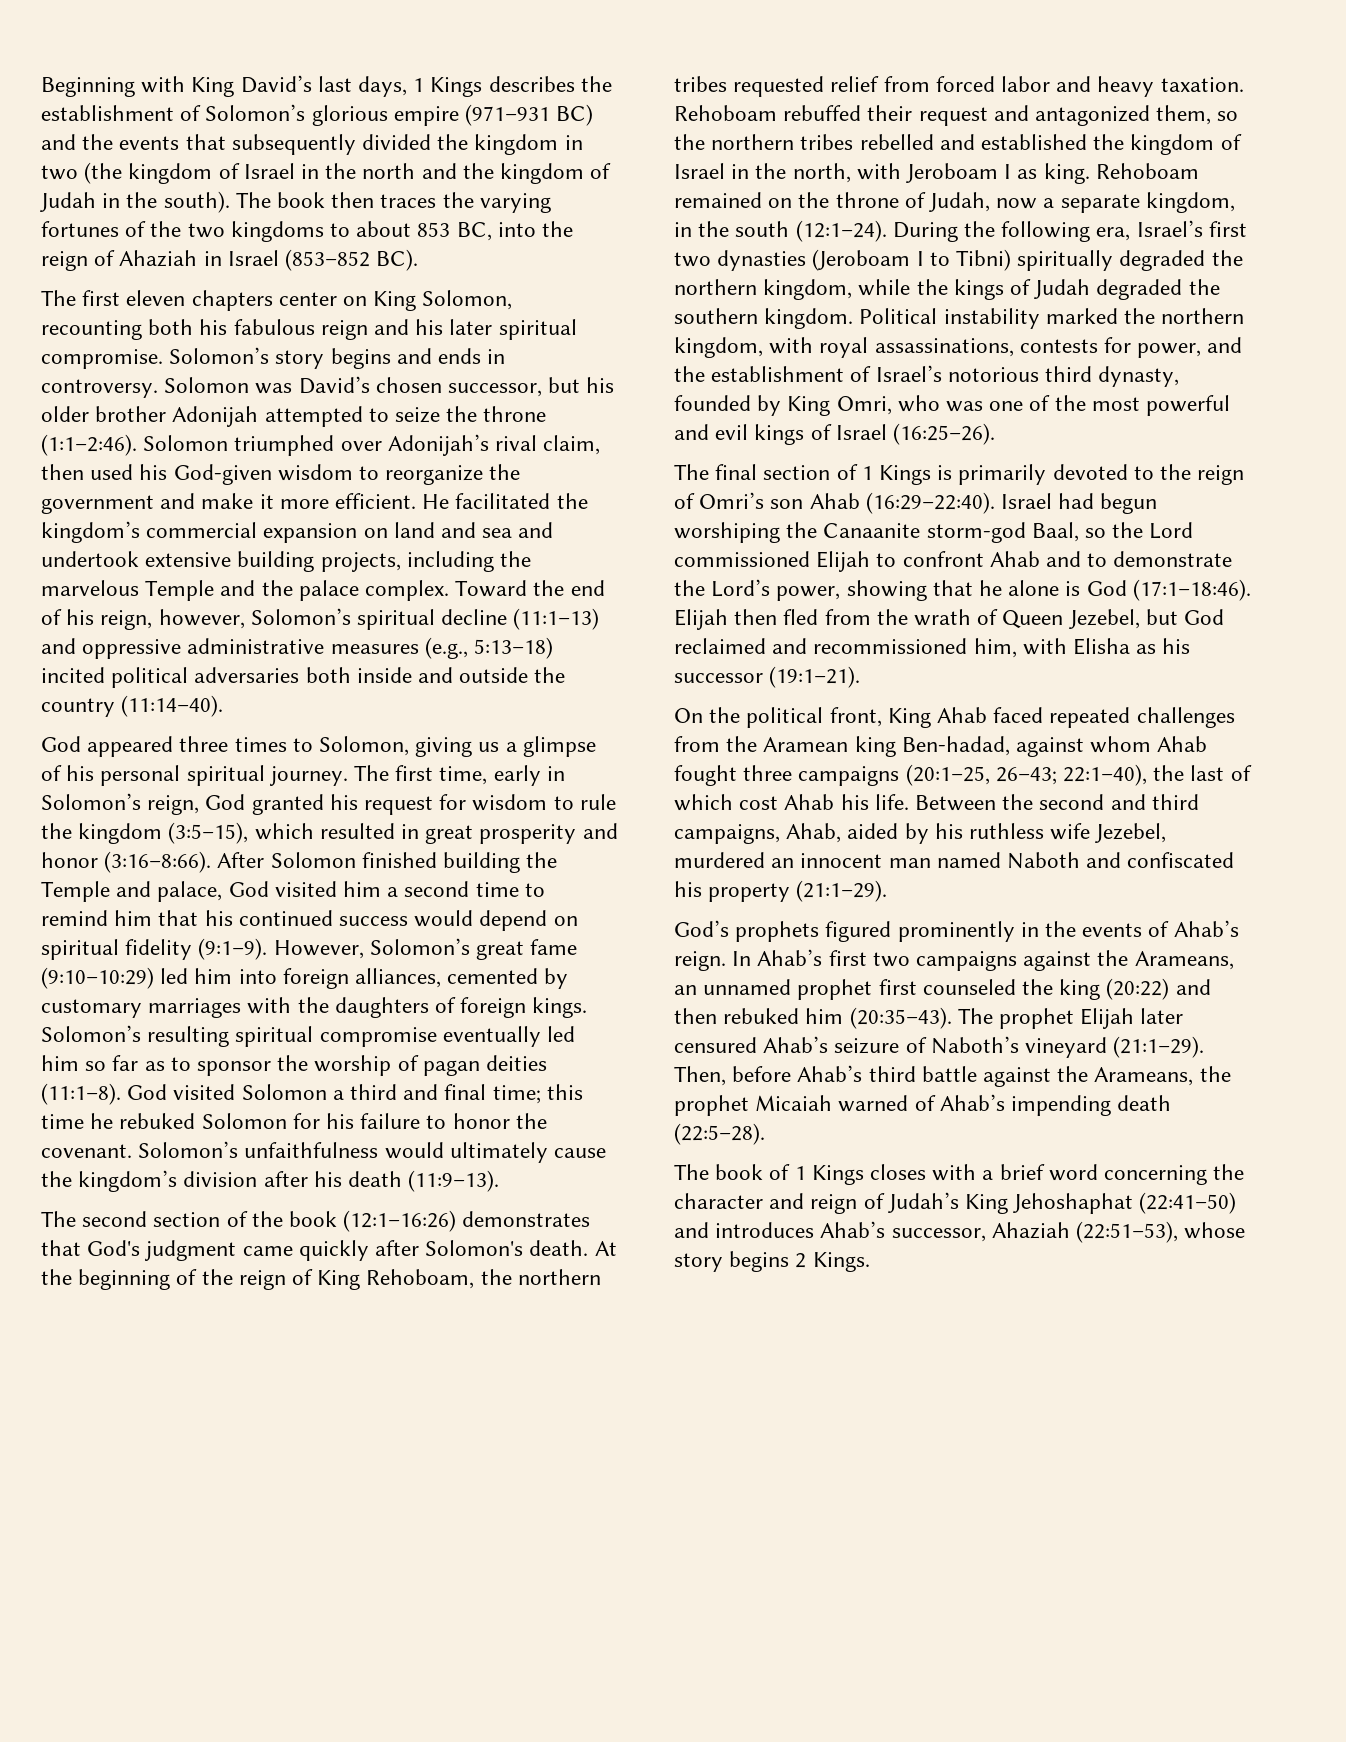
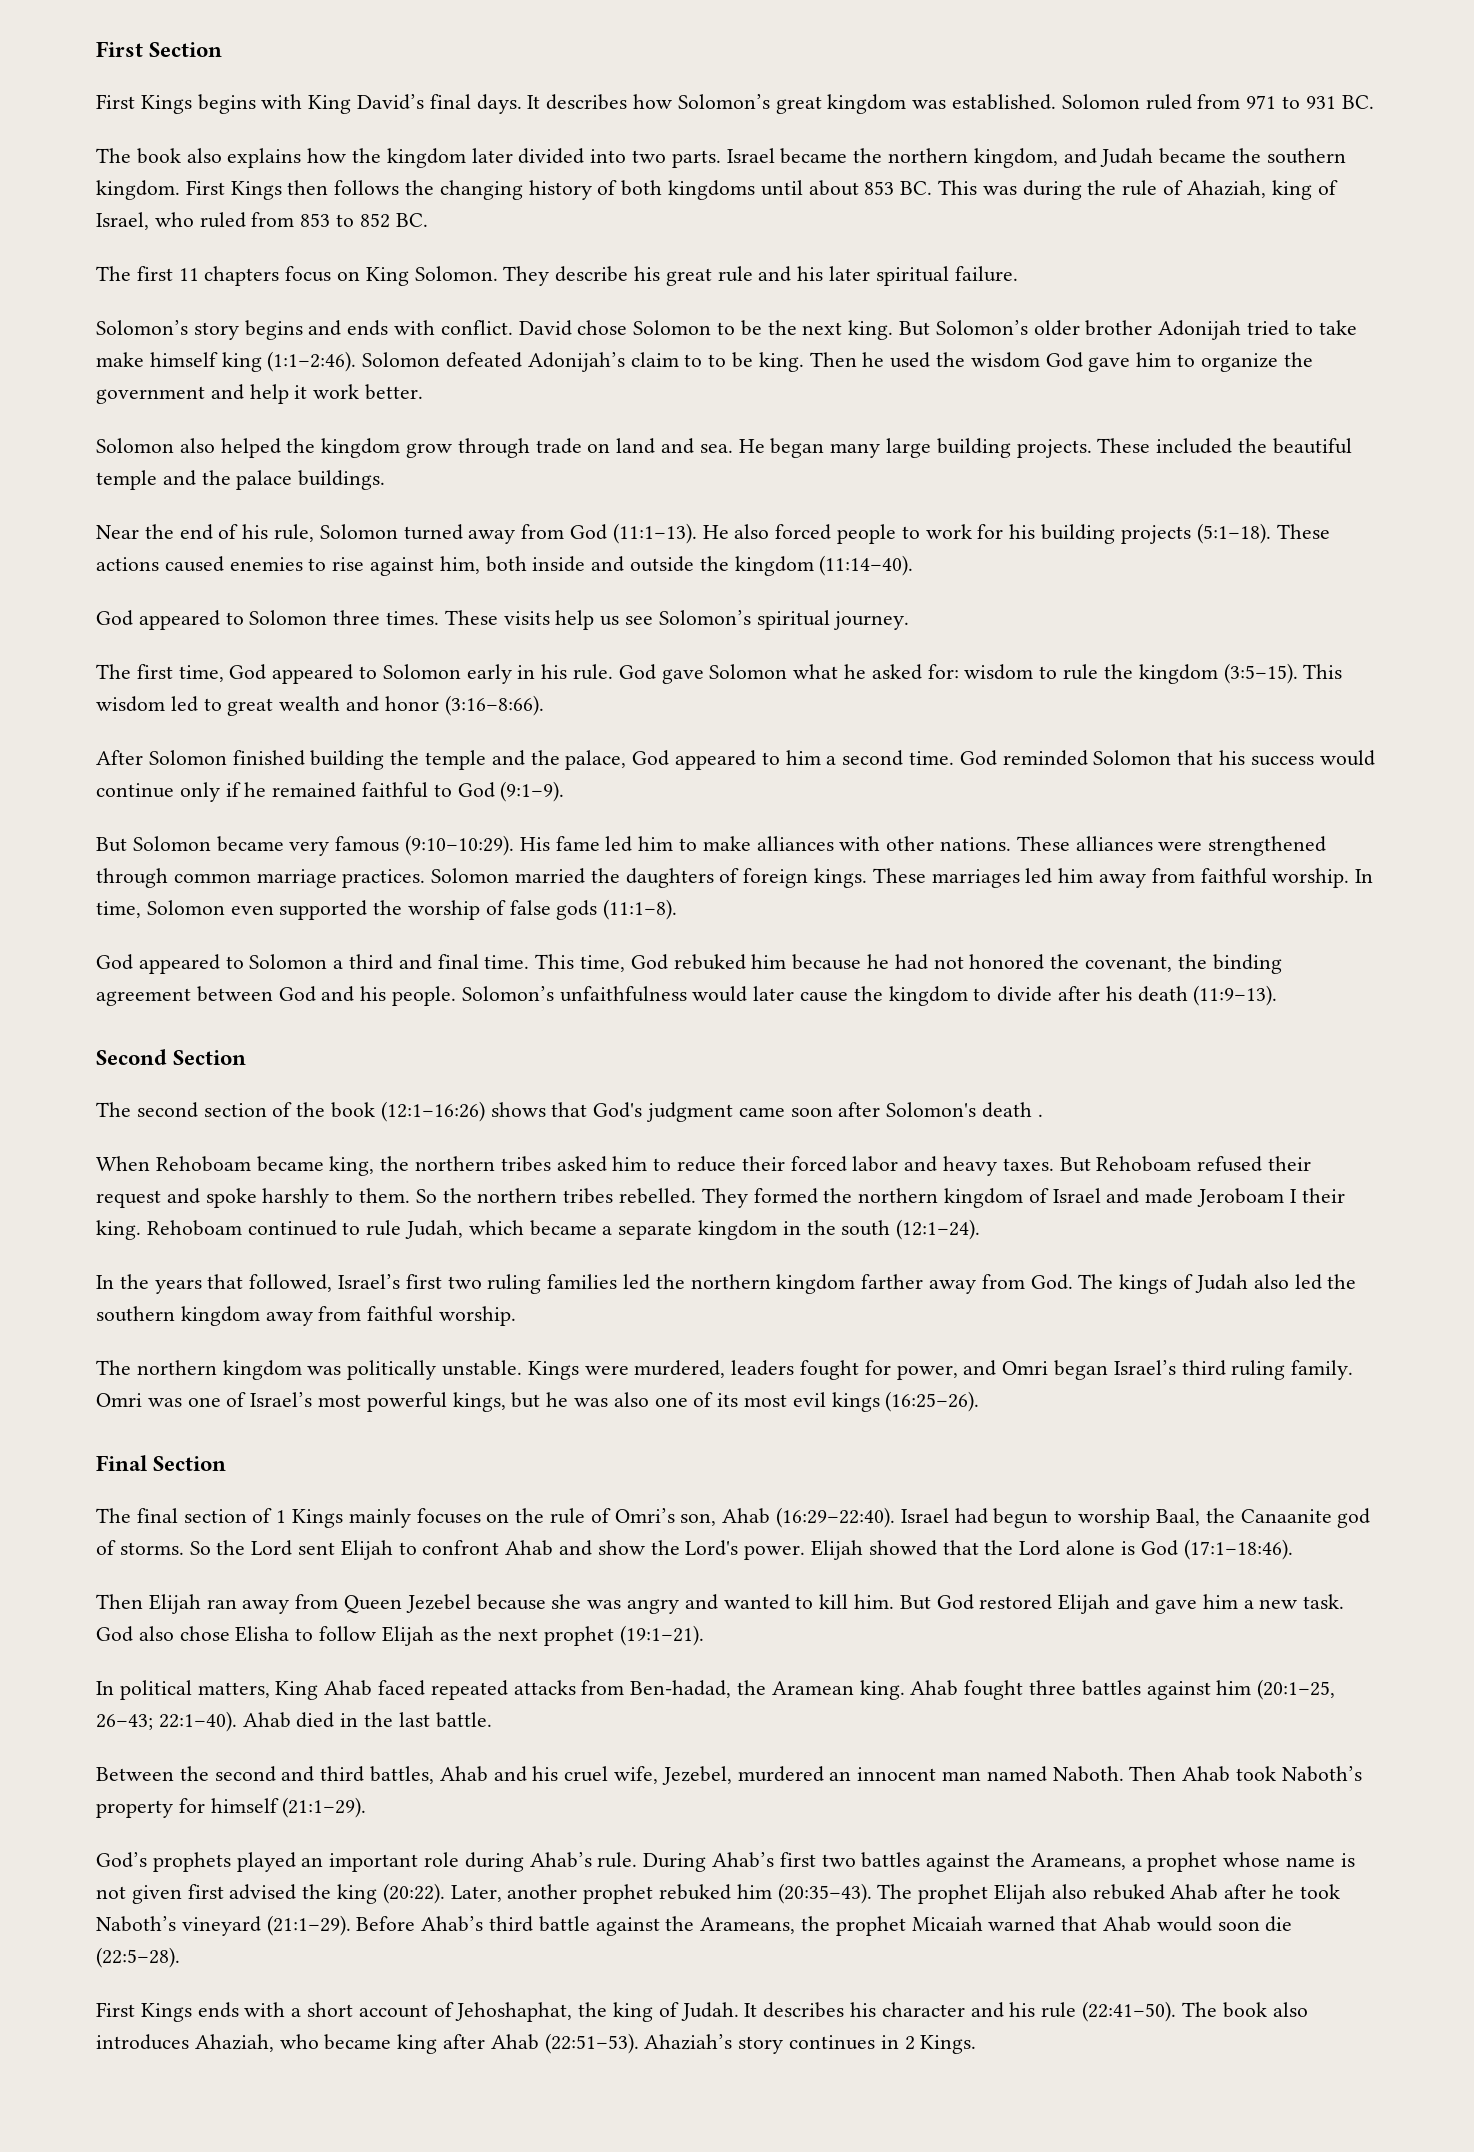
[41,75,612,97] [41,104,594,126] [41,134,583,155] [41,162,612,184] [40,191,551,213] [41,221,574,242] [41,249,419,271] [41,290,513,311] [41,319,368,340] Beginning with King David’s last days, 1 Kings describes the establishment of Solomon’s glorious empire (971–931 BC) and the events that subsequently divided the kingdom in two (the kingdom of Israel in the north and the kingdom of Judah in the south). The book then traces the varying fortunes of the two kingdoms to about 853 BC, into the reign of Ahaziah in Israel (853–852 BC). // The first eleven chapters center on King Solomon, recounting both his fabulous reign -> [96,41,223,57] [96,94,1374,114] [96,148,1346,168] [96,180,1338,200] [96,212,428,230] [96,266,753,286] First Section // First Kings begins with King David’s final days. It describes how Solomon’s great kingdom was established. Solomon ruled from 971 to 931 BC. // The book also explains how the kingdom later divided into two parts. Israel became the northern kingdom, and Judah became the southern kingdom. First Kings then follows the changing history of both kingdoms until about 853 BC. This was during the rule of Ahaziah, king of Israel, who ruled from 853 to 852 BC. // The first 11 chapters focus on King Solomon. They describe his great rule
[41,349,163,369] compromise. -> [954,266,1018,282] failure. //
[487,349,506,364] [41,376,615,398] [41,406,547,427] [41,434,601,456] [41,464,521,485] [41,493,588,514] [41,521,554,543] [41,551,532,572] [41,580,215,601] in controversy. Solomon was David’s chosen successor, but his older brother Adonijah attempted to seize the throne (1:1–2:46). Solomon triumphed over Adonijah’s rival claim, then used his God-given wisdom to reorganize the government and make it more efficient. He facilitated the kingdom’s commercial expansion on land and sea and undertook extensive building projects, including the marvelous Temple -> [394,320,1357,340] [96,351,1313,372] [96,384,424,404] [96,438,1352,458] [96,470,157,490] with conflict. David chose Solomon to be the next king. But Solomon’s older brother Adonijah tried to take make himself king (1:1–2:46). Solomon defeated Adonijah’s claim to to be king. Then he used the wisdom God gave him to organize the government and help it work better. // Solomon also helped the kingdom grow through trade on land and sea. He began many large building projects. These included the beautiful temple
[365,580,528,601] complex. Toward -> [298,470,386,490] [96,525,139,539] buildings. // Near
[100,608,600,630] [41,637,554,659] [41,667,300,688] reign, however, Solomon’s spiritual decline (11:1–13) and oppressive administrative measures (e.g., 5:13–18) incited political adversaries -> [274,523,1330,544] [96,556,480,576] rule, Solomon turned away from God (11:1–13). He also forced people to work for his building projects (5:1–18). These actions caused enemies to rise against him,
[41,698,115,717] country -> [734,556,814,576] kingdom
[179,736,596,757] [41,765,181,786] three times to Solomon, giving us a glimpse of his personal -> [225,610,751,630] to Solomon three times. These visits help us see Solomon’s
(348, 776) none -> (910, 620) //
[493,765,565,786] [41,793,467,815] early in Solomon’s reign, God granted his request for -> [229,664,959,684] God appeared to Solomon early in his rule. God gave Solomon what he asked for:
[168,822,577,844] (3:5–15), which resulted in great prosperity -> [1223,663,1343,684] [96,696,341,716] (3:5–15). This wisdom led to great wealth
(212, 862) none -> (544, 705) //
[41,881,545,902] [41,910,153,926] Temple and palace, God visited him a second time to remind him -> [425,750,1172,770] temple and the palace, God appeared to him a second time. God reminded Solomon
[238,910,333,926] continued -> (1246, 757) none
[479,910,578,931] [41,938,578,960] [41,967,569,989] [41,997,292,1018] depend on spiritual fidelity (9:1–9). However, Solomon’s great fame (9:10–10:29) led him into foreign alliances, cemented by customary marriages with -> [96,781,565,802] [96,835,1327,856] [96,868,586,888] continue only if he remained faithful to God (9:1–9). // But Solomon became very famous (9:10–10:29). His fame led him to make alliances with other nations. These alliances were strengthened through common marriage practices. Solomon married
[41,1025,576,1047] [41,1055,272,1076] Solomon’s resulting spiritual compromise eventually led him so far as to sponsor -> [872,868,1374,888] [96,900,368,920] These marriages led him away from faithful worship. In time, Solomon even supported
[422,1055,548,1076] pagan deities -> [509,900,598,920] false gods
[127,1084,236,1100] God visited -> [96,954,244,974] // God appeared to
[492,1084,583,1104] [41,1113,547,1129] [41,1144,132,1158] time; this time he rebuked Solomon for his failure to honor the covenant. -> [484,954,1282,974] [96,986,457,1006] time. This time, God rebuked him because he had not honored the covenant, the binding agreement between God and his people.
[449,1142,548,1163] ultimately -> [753,986,795,1001] later
[78,1170,258,1192] kingdom’s division -> [888,986,1053,1006] kingdom to divide
(500, 1181) none -> [96,1049,247,1065] // Second Section
[462,1211,591,1227] demonstrates -> [490,1102,546,1117] shows
[298,1240,369,1261] quickly -> [790,1107,833,1117] soon
[529,1240,617,1256] [41,1269,601,1290] [674,76,1244,97] [674,105,1239,126] [674,134,1242,155] [674,163,901,183] death. At the beginning of the reign of King Rehoboam, the northern tribes requested relief from forced labor and heavy taxation. Rehoboam rebuffed their request and antagonized them, so the northern tribes rebelled and established the kingdom of Israel in the north, with -> [982,1102,1043,1118] [96,1156,1312,1176] [96,1188,1194,1208] death . // When Rehoboam became king, the northern tribes asked him to reduce their forced labor and heavy taxes. But Rehoboam refused their request and spoke harshly to them. So the northern tribes rebelled. They formed the northern kingdom of Israel and made
[1017,169,1038,179] as -> [1301,1188,1345,1203] their
[674,192,1038,212] remained on the throne of Judah, now -> [247,1220,597,1239] continued to rule Judah, which became
[1145,192,1235,213] kingdom, -> [698,1220,778,1240] kingdom
[892,220,1247,242] [674,249,1243,271] [674,279,1220,300] [674,308,1245,329] [674,337,1243,358] [674,365,1180,387] [674,395,940,416] During the following era, Israel’s first two dynasties (Jeroboam I to Tibni) spiritually degraded the northern kingdom, while the kings of Judah degraded the southern kingdom. Political instability marked the northern kingdom, with royal assassinations, contests for power, and the establishment of Israel’s notorious third dynasty, founded by King Omri, who -> [96,1274,1357,1294] [96,1306,517,1326] [96,1360,1354,1380] [96,1393,142,1407] // In the years that followed, Israel’s first two ruling families led the northern kingdom farther away from God. The kings of Judah also led the southern kingdom away from faithful worship. // The northern kingdom was politically unstable. Kings were murdered, leaders fought for power, and Omri began Israel’s third ruling family. Omri
[1054,395,1086,411] the -> [250,1392,313,1407] Israel’s
[674,424,887,445] and evil kings of Israel -> [452,1392,880,1412] kings, but he was also one of its most evil kings
(996, 434) none -> [96,1455,227,1471] // Final Section
[937,464,1245,485] is primarily devoted to the reign -> [348,1508,586,1528] mainly focuses on the rule
[770,499,804,509] son -> [680,1513,717,1526] son,
[674,522,1194,543] [674,551,810,567] worshiping the Canaanite storm-god Baal, so the Lord commissioned -> [1054,1508,1371,1528] [96,1540,336,1556] to worship Baal, the Canaanite god of storms. So the Lord sent
[1087,551,1233,567] [674,579,1251,601] [674,609,1225,630] [674,638,1191,658] [674,666,861,688] [674,707,1235,728] [674,736,1208,757] [674,764,1252,786] [674,794,909,811] to demonstrate the Lord’s power, showing that he alone is God (17:1–18:46). Elijah then fled from the wrath of Queen Jezebel, but God reclaimed and recommissioned him, with Elisha as his successor (19:1–21). // On the political front, King Ahab faced repeated challenges from the Aramean king Ben-hadad, against whom Ahab fought three campaigns (20:1–25, 26–43; 22:1–40), the last of which cost Ahab his life. -> [597,1539,1293,1560] [96,1594,1345,1614] [96,1625,704,1646] [96,1679,1336,1700] [96,1711,492,1732] show the Lord's power. Elijah showed that the Lord alone is God (17:1–18:46). // Then Elijah ran away from Queen Jezebel because she was angry and wanted to kill him. But God restored Elijah and gave him a new task. God also chose Elisha to follow Elijah as the next prophet (19:1–21). // In political matters, King Ahab faced repeated attacks from Ben-hadad, the Aramean king. Ahab fought three battles against him (20:1–25, 26–43; 22:1–40). Ahab died in the last battle. //
[674,823,1091,844] campaigns, Ahab, aided by his ruthless wife -> [370,1766,659,1784] battles, Ahab and his cruel wife,
[1007,852,1235,869] [674,880,888,902] [674,920,1239,942] [674,951,752,971] Naboth and confiscated his property (21:1–29). // God’s prophets figured prominently in the events of Ahab’s reign. In -> [1052,1766,1362,1782] [96,1797,367,1818] [96,1852,707,1872] Naboth. Then Ahab took Naboth’s property for himself (21:1–29). // God’s prophets played an important role during Ahab’s rule. During
[916,950,1234,971] [674,978,1211,1000] [674,1008,717,1024] campaigns against the Arameans, an unnamed prophet first counseled the king (20:22) and then -> [861,1852,1355,1872] [96,1883,654,1904] battles against the Arameans, a prophet whose name is not given first advised the king (20:22). Later, another prophet
[1140,1008,1184,1024] [674,1036,927,1054] later censured Ahab’s seizure of -> [1051,1884,1340,1900] also rebuked Ahab after he took
[674,1066,792,1086] Then, before -> [356,1916,416,1931] Before
[914,1094,1172,1116] [674,1123,765,1145] [674,1164,1245,1185] [674,1192,1237,1214] [674,1221,1246,1243] [674,1251,790,1272] of Ahab’s impending death (22:5–28). // The book of 1 Kings closes with a brief word concerning the character and reign of Judah’s King Jehoshaphat (22:41–50) and introduces Ahab’s successor, Ahaziah (22:51–53), whose story begins -> [1061,1916,1293,1932] [96,1947,180,1968] [96,2001,1308,2022] [96,2033,899,2054] that Ahab would soon die (22:5–28). // First Kings ends with a short account of Jehoshaphat, the king of Judah. It describes his character and his rule (22:41–50). The book also introduces Ahaziah, who became king after Ahab (22:51–53). Ahaziah’s story continues in

